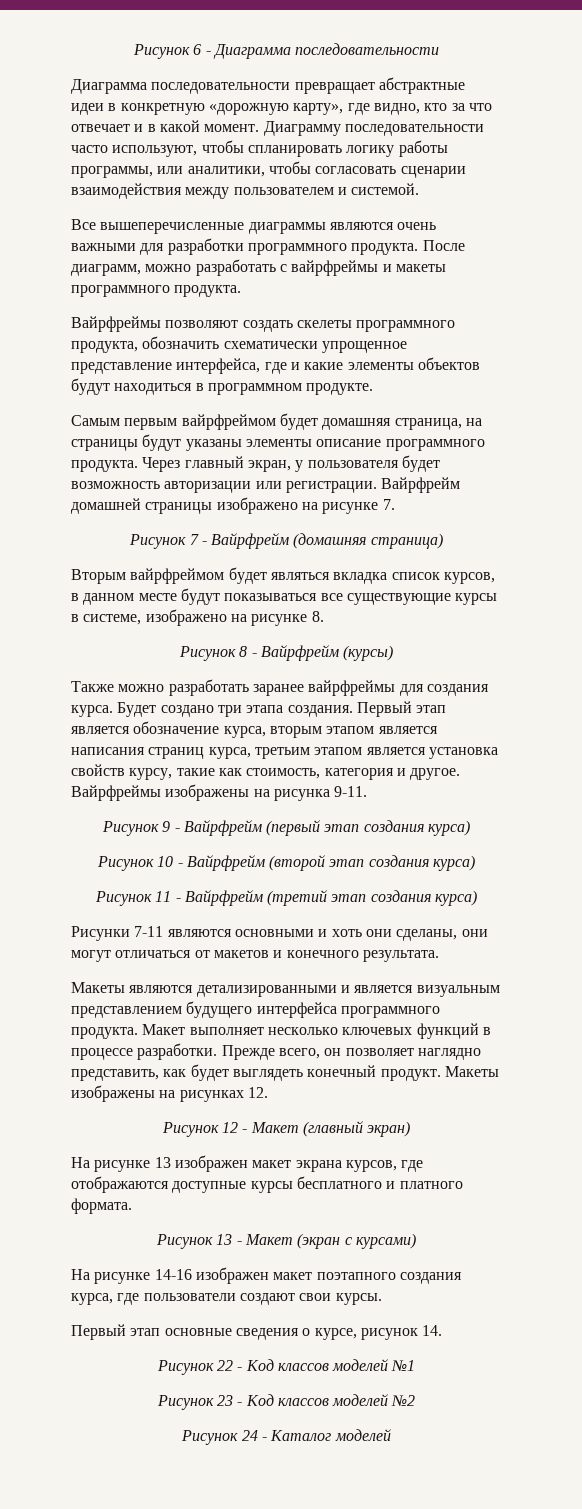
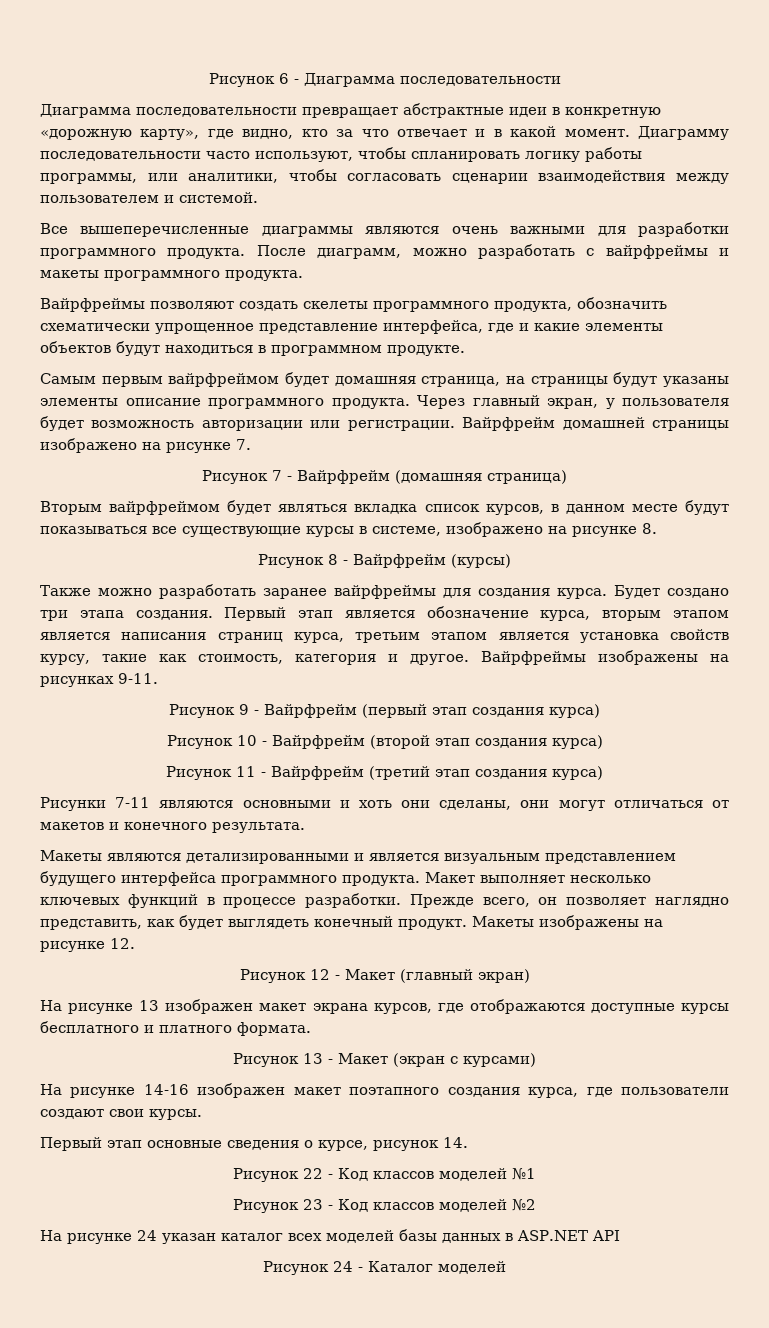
[273,789,330,801] рисунка -> [40,676,114,687] рисунках
[179,1090,244,1102] рисунках -> [40,941,105,952] рисунке
(416, 1400) none -> [40,1229,620,1244] // На рисунке 24 указан каталог всех моделей базы данных в ASP.NET API

